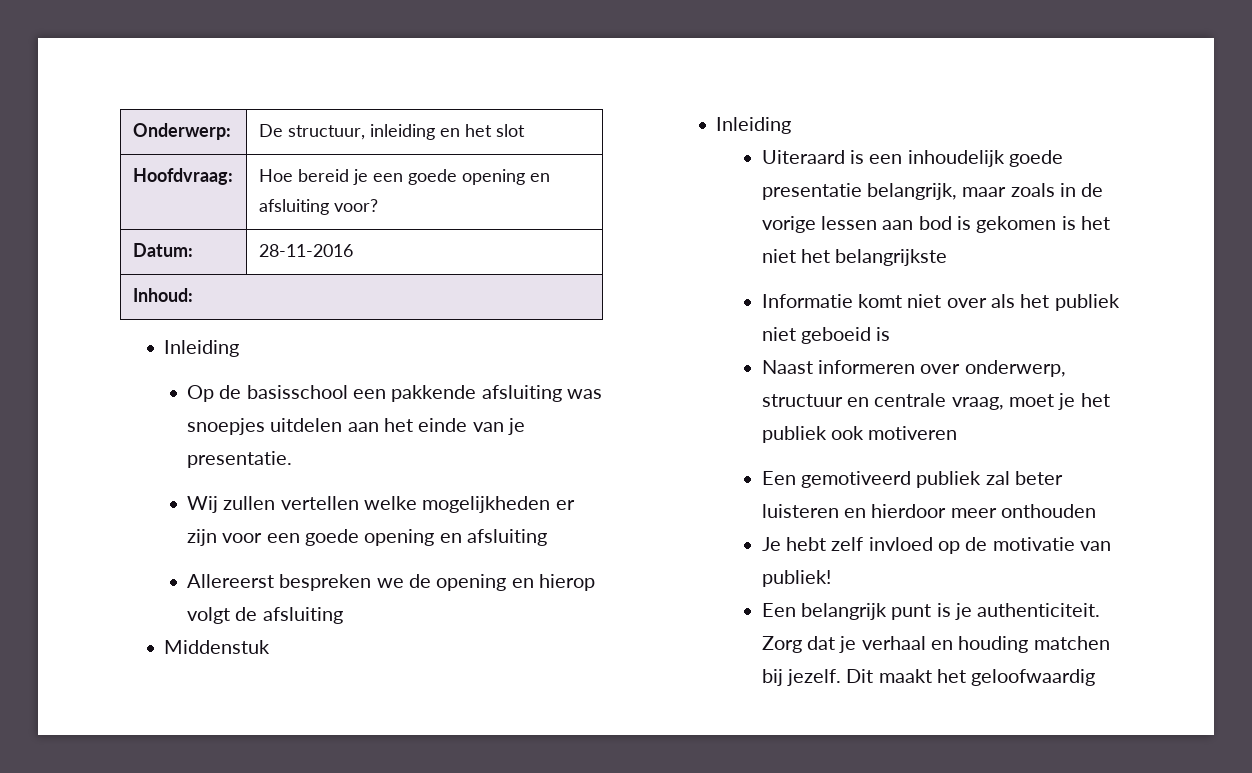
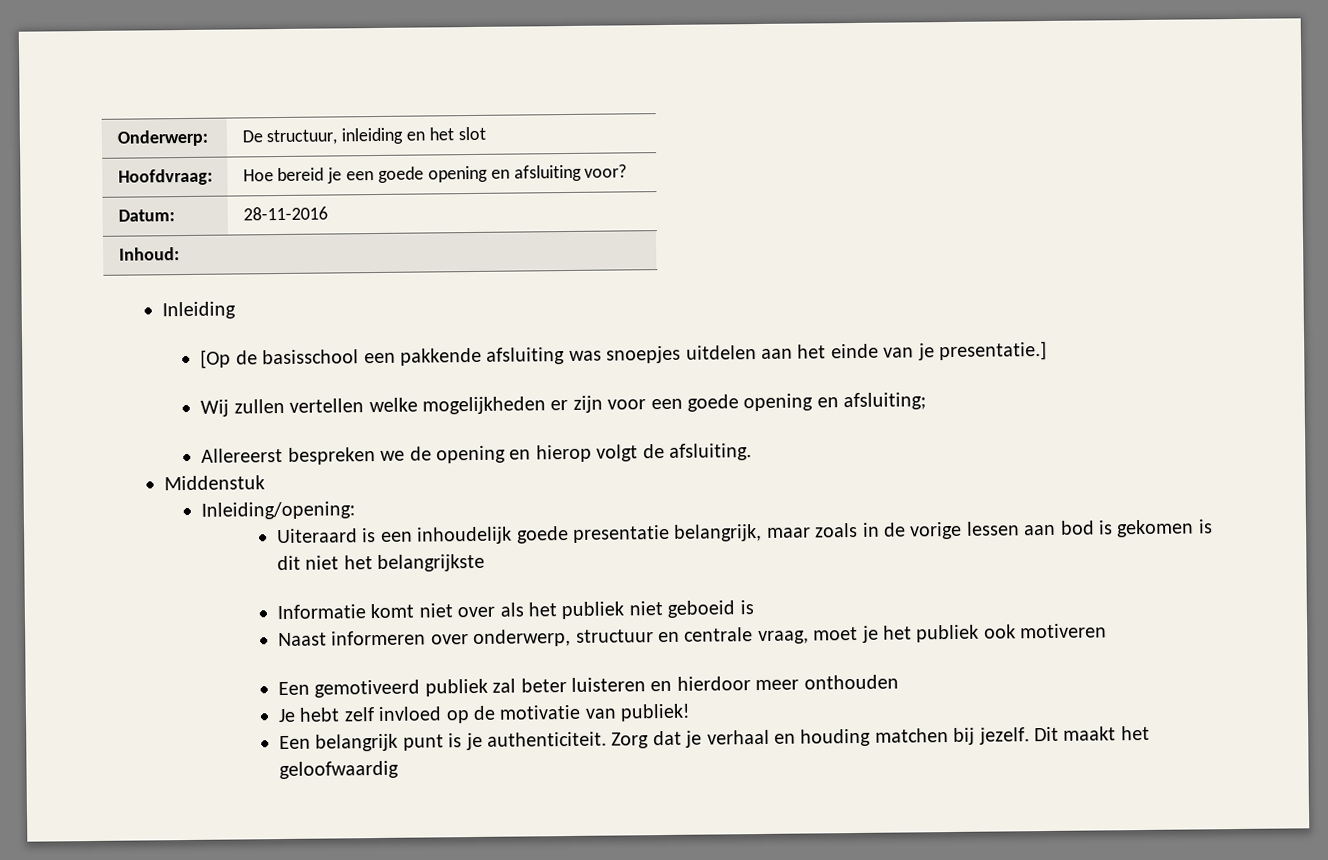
[187,385,215,402] Op -> [200,349,232,369] [Op
[187,451,293,468] presentatie. -> [939,340,1048,362] presentatie.]
[466,529,547,546] afsluiting -> [843,392,927,411] afsluiting;
[262,607,343,624] afsluiting -> [669,443,753,461] afsluiting.
[716,117,792,134] Inleiding -> [201,501,356,520] Inleiding/opening:
[1080,216,1110,230] het -> [276,555,301,571] dit

